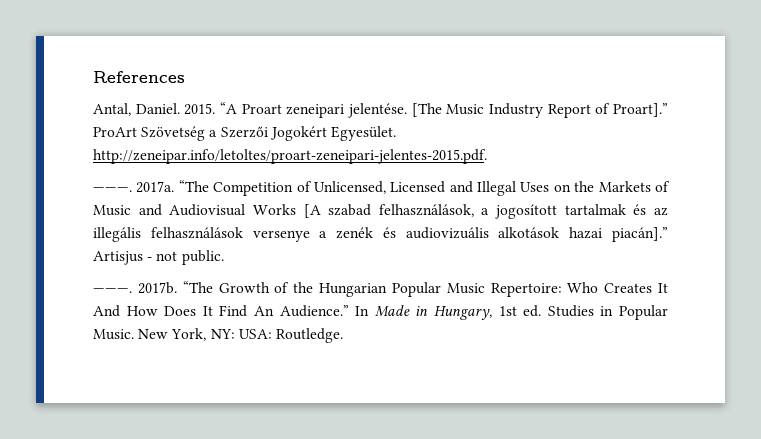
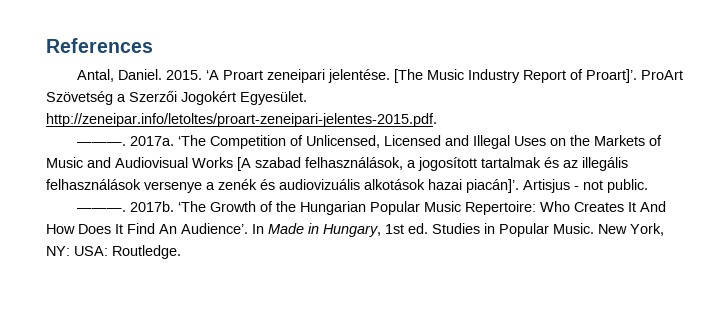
[220,102,237,114] “A -> [206,70,220,80] ‘A
[613,103,669,117] Proart].” -> [586,69,638,83] Proart]’.
[178,180,209,192] “The -> [178,135,207,146] ‘The
[612,227,668,242] piacán].” -> [466,179,519,193] piacán]’.
[182,281,213,293] “The -> [178,201,207,212] ‘The
[279,305,349,317] Audience.” -> [181,223,248,234] Audience’.

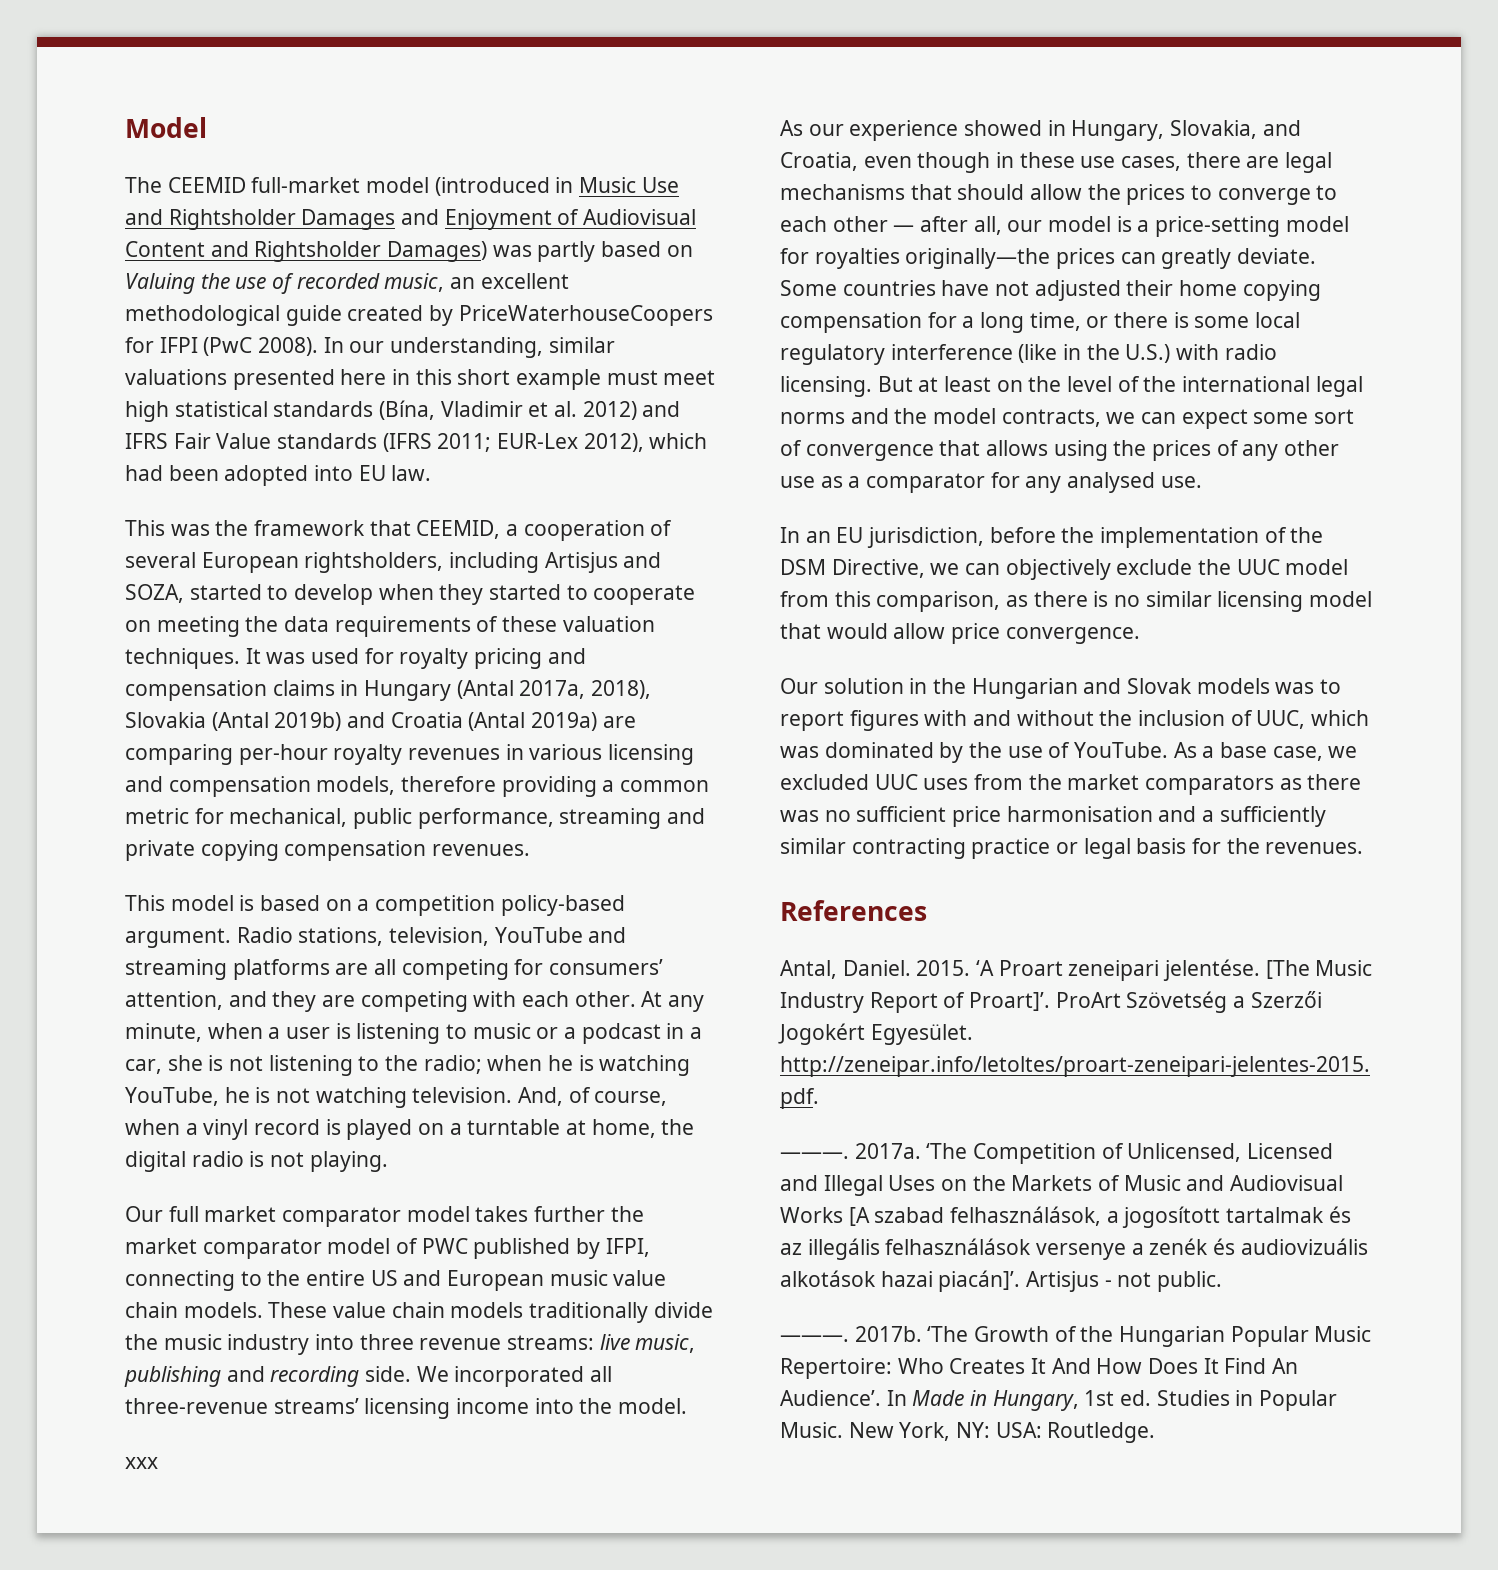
(46, 45) none -> [125,117,207,138] [125,177,679,196] [125,209,697,230] [125,241,693,262] [125,273,569,294] [125,305,713,326] [125,337,615,358] [125,369,716,390] [125,400,681,422] [125,433,708,452] [125,465,432,486] [125,520,673,541] [125,552,662,573] [125,584,696,605] [125,616,655,637] [125,648,586,669] [125,680,652,701] [125,712,636,731] [125,744,695,765] [125,776,710,797] [125,808,706,829] [125,840,531,861] [125,895,625,916] [125,927,627,948] [125,959,664,980] [125,991,705,1012] [125,1023,703,1044] [125,1055,691,1076] [125,1087,668,1108] [125,1119,695,1140] [125,1151,388,1172] [125,1206,644,1227] [125,1238,650,1259] [125,1270,667,1291] [125,1302,713,1323] [125,1334,696,1355] [124,1366,613,1387] [125,1398,688,1419] [125,1457,158,1469] [780,120,1301,141] [780,152,1333,173] [780,184,1338,205] [780,216,1349,237] [780,248,1317,269] [780,280,1321,301] [780,312,1301,333] [780,344,1277,365] [780,376,1363,397] [780,408,1355,429] [780,440,1340,461] [780,472,1202,493] [780,527,1324,548] [780,559,1349,580] [780,591,1373,612] [780,623,1140,644] [780,678,1342,699] [780,710,1370,731] [780,742,1358,763] [780,774,1362,795] [780,806,1326,827] [780,838,1364,859] Model // The CEEMID full-market model (introduced in Music Use and Rightsholder Damages and Enjoyment of Audiovisual Content and Rightsholder Damages) was partly based on Valuing the use of recorded music, an excellent methodological guide created by PriceWaterhouseCoopers for IFPI (PwC 2008). In our understanding, similar valuations presented here in this short example must meet high statistical standards (Bína, Vladimir et al. 2012) and IFRS Fair Value standards (IFRS 2011; EUR-Lex 2012), which had been adopted into EU law. // This was the framework that CEEMID, a cooperation of several European rightsholders, including Artisjus and SOZA, started to develop when they started to cooperate on meeting the data requirements of these valuation techniques. It was used for royalty pricing and compensation claims in Hungary (Antal 2017a, 2018), Slovakia (Antal 2019b) and Croatia (Antal 2019a) are comparing per-hour royalty revenues in various licensing and compensation models, therefore providing a common metric for mechanical, public performance, streaming and private copying compensation revenues. // This model is based on a competition policy-based argument. Radio stations, television, YouTube and streaming platforms are all competing for consumers’ attention, and they are competing with each other. At any minute, when a user is listening to music or a podcast in a car, she is not listening to the radio; when he is watching YouTube, he is not watching television. And, of course, when a vinyl record is played on a turntable at home, the digital radio is not playing. // Our full market comparator model takes further the market comparator model of PWC published by IFPI, connecting to the entire US and European music value chain models. These value chain models traditionally divide the music industry into three revenue streams: live music, publishing and recording side. We incorporated all three-revenue streams’ licensing income into the model. // xxx // As our experience showed in Hungary, Slovakia, and Croatia, even though in these use cases, there are legal mechanisms that should allow the prices to converge to each other — after all, our model is a price-setting model for royalties originally—the prices can greatly deviate. Some countries have not adjusted their home copying compensation for a long time, or there is some local regulatory interference (like in the U.S.) with radio licensing. But at least on the level of the international legal norms and the model contracts, we can expect some sort of convergence that allows using the prices of any other use as a comparator for any analysed use. // In an EU jurisdiction, before the implementation of the DSM Directive, we can objectively exclude the UUC model from this comparison, as there is no similar licensing model that would allow price convergence. // Our solution in the Hungarian and Slovak models was to report figures with and without the inclusion of UUC, which was dominated by the use of YouTube. As a base case, we excluded UUC uses from the market comparators as there was no sufficient price harmonisation and a sufficiently similar contracting practice or legal basis for the revenues. //

